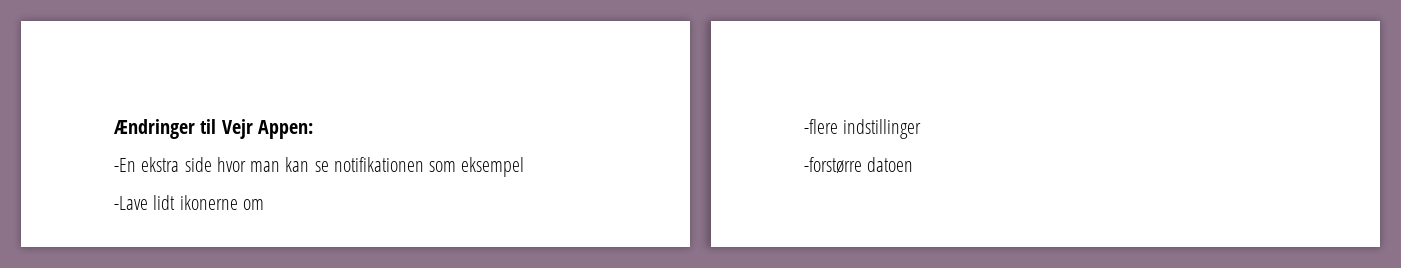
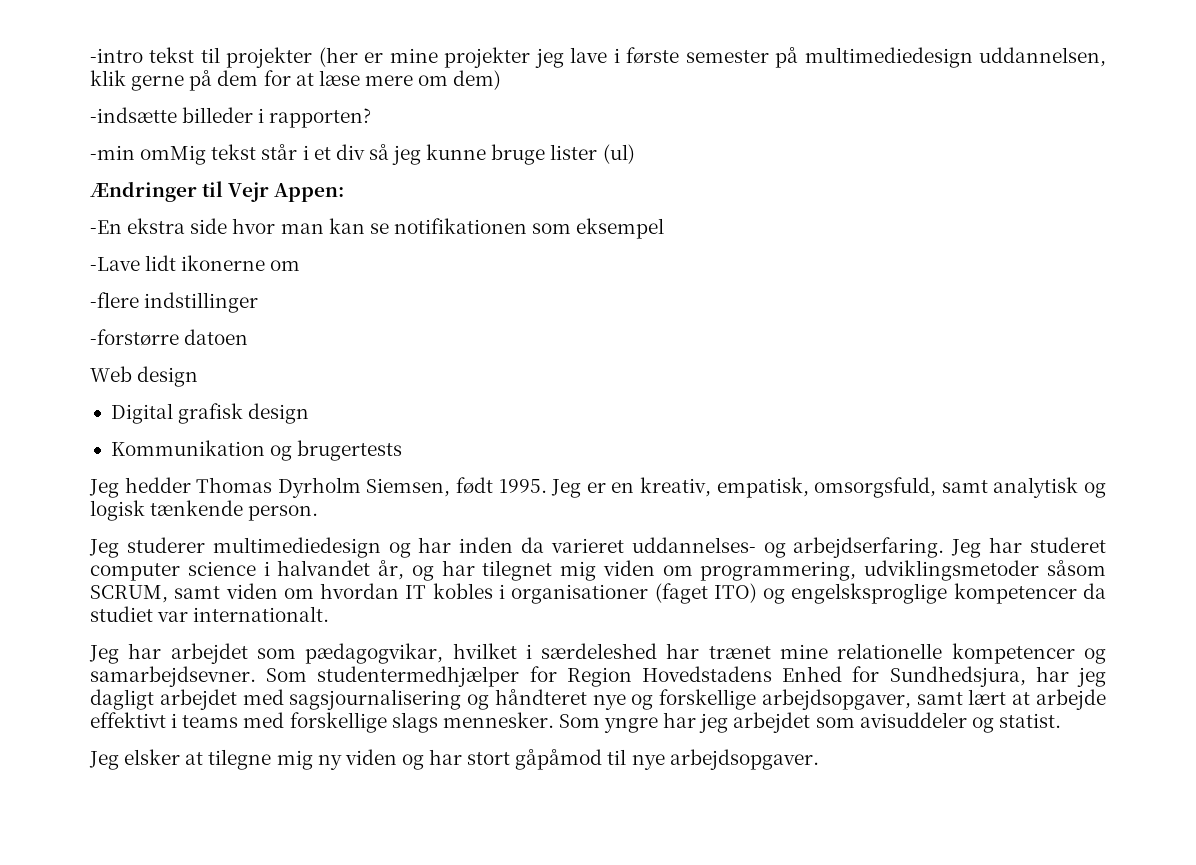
(114, 129) none -> [90,47,1106,68] [90,70,502,91] [90,107,372,128] [90,144,635,165] -intro tekst til projekter (her er mine projekter jeg lave i første semester på multimediedesign uddannelsen, klik gerne på dem for at læse mere om dem) // -indsætte billeder i rapporten? // -min omMig tekst står i et div så jeg kunne bruge lister (ul) //
(914, 164) none -> [90,366,199,387] [110,403,310,424] [110,440,403,461] [89,477,1107,498] [90,500,319,521] [89,537,1106,558] [90,560,1107,581] [90,583,1107,604] [90,606,330,622] [89,643,1106,664] [90,666,1107,687] [90,689,1107,710] [90,712,1061,733] [89,749,819,770] // Web design // Digital grafisk design // Kommunikation og brugertests // Jeg hedder Thomas Dyrholm Siemsen, født 1995. Jeg er en kreativ, empatisk, omsorgsfuld, samt analytisk og logisk tænkende person. // Jeg studerer multimediedesign og har inden da varieret uddannelses- og arbejdserfaring. Jeg har studeret computer science i halvandet år, og har tilegnet mig viden om programmering, udviklingsmetoder såsom SCRUM, samt viden om hvordan IT kobles i organisationer (faget ITO) og engelsksproglige kompetencer da studiet var internationalt. // Jeg har arbejdet som pædagogvikar, hvilket i særdeleshed har trænet mine relationelle kompetencer og samarbejdsevner. Som studentermedhjælper for Region Hovedstadens Enhed for Sundhedsjura, har jeg dagligt arbejdet med sagsjournalisering og håndteret nye og forskellige arbejdsopgaver, samt lært at arbejde effektivt i teams med forskellige slags mennesker. Som yngre har jeg arbejdet som avisuddeler og statist. // Jeg elsker at tilegne mig ny viden og har stort gåpåmod til nye arbejdsopgaver.

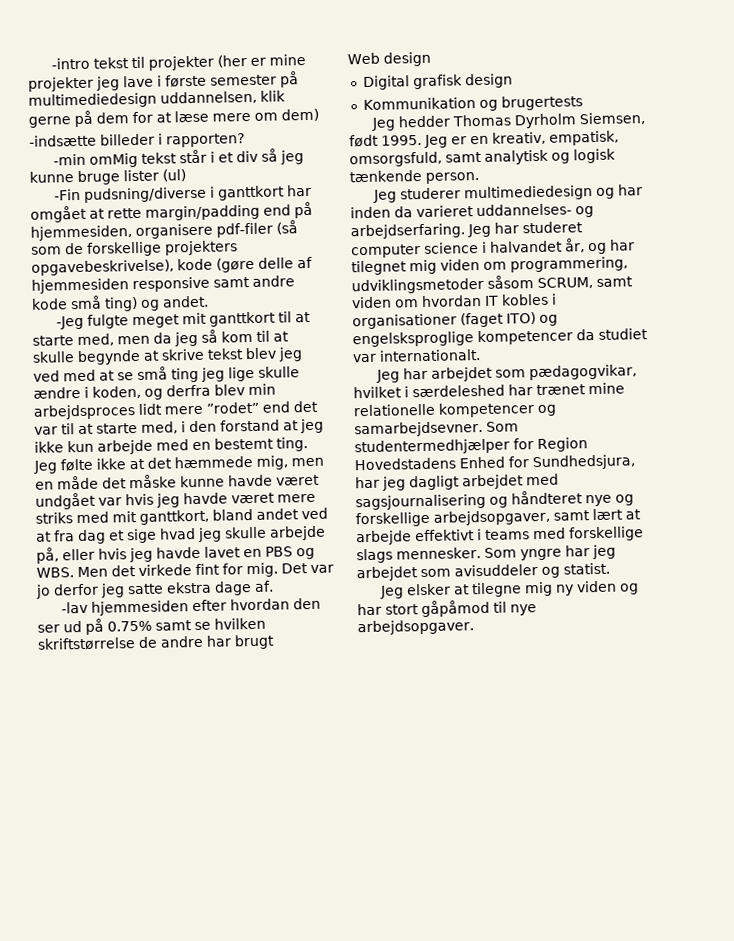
[90,181,345,202] [90,218,665,239] [90,255,301,271] [90,292,259,313] [90,329,249,346] Ændringer til Vejr Appen: // -En ekstra side hvor man kan se notifikationen som eksempel // -Lave lidt ikonerne om // -flere indstillinger // -forstørre datoen -> [54,184,313,203] [30,201,313,223] [30,220,298,241] [31,240,238,257] [31,256,313,276] [31,275,295,294] [31,295,209,312] [56,311,312,330] [32,329,289,347] [32,347,303,366] [33,366,300,383] [33,383,276,400] [33,400,318,420] [34,418,324,435] [34,437,308,455] [33,455,324,474] [35,474,320,490] [35,492,316,510] [35,507,328,525] [36,525,326,545] [36,546,315,564] [36,562,334,578] [35,580,274,599] [61,597,322,616] [37,617,266,635] [37,634,275,651] -Fin pudsning/diverse i ganttkort har omgået at rette margin/padding end på hjemmesiden, organisere pdf-filer (så som de forskellige projekters opgavebeskrivelse), kode (gøre delle af hjemmesiden responsive samt andre kode små ting) og andet. // -Jeg fulgte meget mit ganttkort til at starte med, men da jeg så kom til at skulle begynde at skrive tekst blev jeg ved med at se små ting jeg lige skulle ændre i koden, og derfra blev min arbejdsproces lidt mere ”rodet” end det var til at starte med, i den forstand at jeg ikke kun arbejde med en bestemt ting. Jeg følte ikke at det hæmmede mig, men en måde det måske kunne havde været undgået var hvis jeg havde været mere striks med mit ganttkort, bland andet ved at fra dag et sige hvad jeg skulle arbejde på, eller hvis jeg havde lavet en PBS og WBS. Men det virkede fint for mig. Det var jo derfor jeg satte ekstra dage af. // -lav hjemmesiden efter hvordan den ser ud på 0.75% samt se hvilken skriftstørrelse de andre har brugt

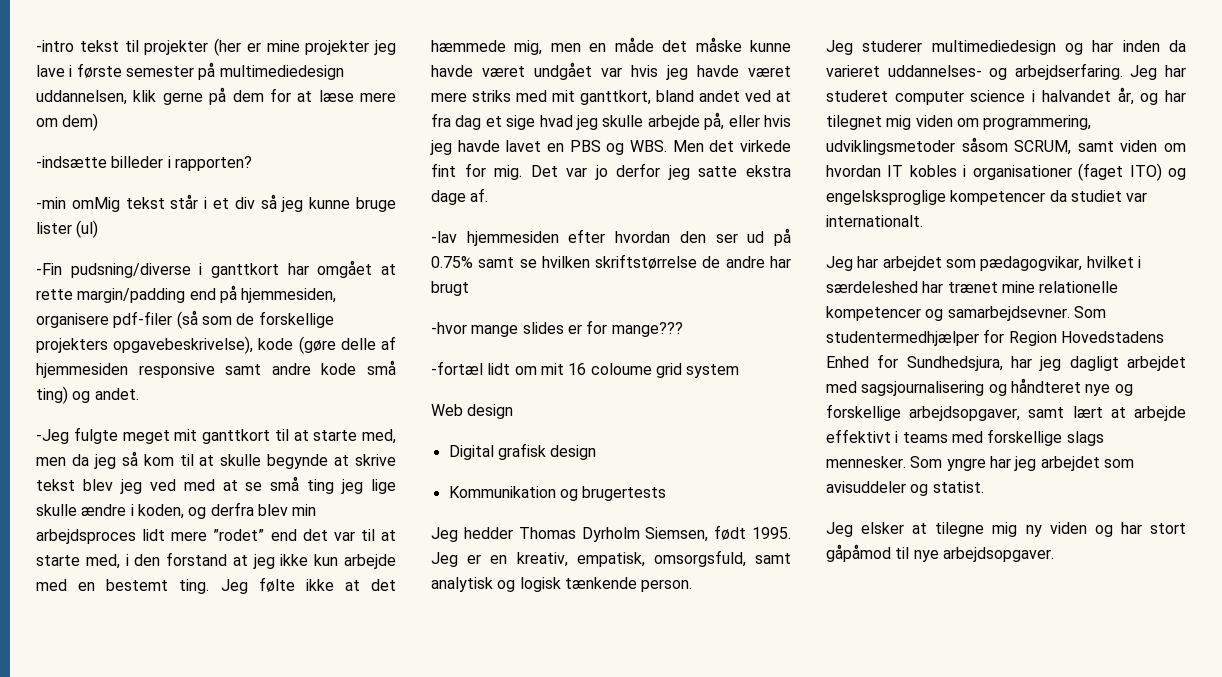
(275, 642) none -> [431,320,683,337] [431,361,740,378] // -hvor mange slides er for mange??? // -fortæl lidt om mit 16 coloume grid system

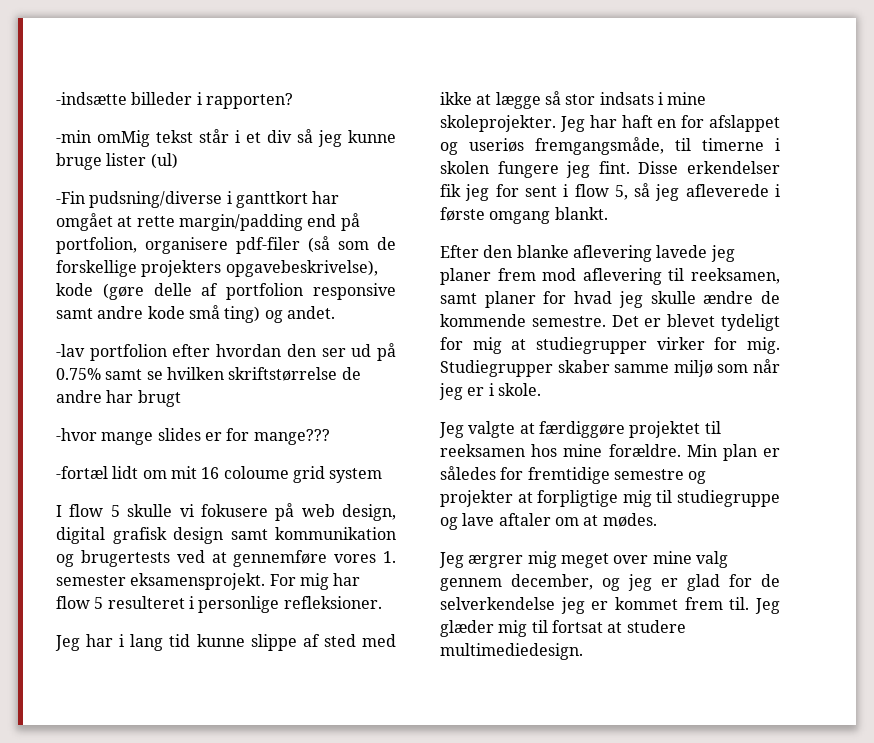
[36,38,396,56] [36,62,344,80] [36,87,396,105] [36,113,99,131] -intro tekst til projekter (her er mine projekter jeg lave i første semester på multimediedesign uddannelsen, klik gerne på dem for at læse mere om dem) // -> (56, 98) none
[241,288,337,303] hjemmesiden, -> [56,237,137,254] portfolion,
[36,363,128,378] hjemmesiden -> [226,283,304,300] portfolion
[36,427,396,444] [36,451,396,469] [36,476,396,494] [36,502,317,519] [36,529,396,544] [36,552,396,569] [36,577,396,594] [431,37,791,55] [431,62,791,80] [431,90,791,105] [431,112,791,130] [430,140,791,155] [431,163,791,180] [431,188,489,205] // -Jeg fulgte meget mit ganttkort til at starte med, men da jeg så kom til at skulle begynde at skrive tekst blev jeg ved med at se små ting jeg lige skulle ændre i koden, og derfra blev min arbejdsproces lidt mere ”rodet” end det var til at starte med, i den forstand at jeg ikke kun arbejde med en bestemt ting. Jeg følte ikke at det hæmmede mig, men en måde det måske kunne havde været undgået var hvis jeg havde været mere striks med mit ganttkort, bland andet ved at fra dag et sige hvad jeg skulle arbejde på, eller hvis jeg havde lavet en PBS og WBS. Men det virkede fint for mig. Det var jo derfor jeg satte ekstra dage af. -> (335, 312) none
[466,231,559,246] hjemmesiden -> [89,344,167,361] portfolion
[431,404,514,419] [448,445,494,460] Web design // Digital -> [56,503,396,521] [56,527,105,544] I flow 5 skulle vi fokusere på web design, digital
[448,486,556,498] // Kommunikation -> [230,527,396,540] samt kommunikation
[431,525,791,542] [431,550,791,567] [431,577,693,592] [826,40,1186,55] [826,63,1186,80] [826,87,1186,105] [826,115,1092,130] [826,137,1186,155] [826,163,1186,181] [826,190,1148,205] [826,215,923,227] [826,256,1141,271] [826,281,1119,293] [826,306,1106,321] [826,329,1164,346] [826,354,1186,371] [826,378,1133,396] [826,404,1186,421] [826,429,1104,446] [826,456,1134,471] [826,481,984,496] [826,522,1186,537] [826,544,1054,562] // Jeg hedder Thomas Dyrholm Siemsen, født 1995. Jeg er en kreativ, empatisk, omsorgsfuld, samt analytisk og logisk tænkende person. // Jeg studerer multimediedesign og har inden da varieret uddannelses- og arbejdserfaring. Jeg har studeret computer science i halvandet år, og har tilegnet mig viden om programmering, udviklingsmetoder såsom SCRUM, samt viden om hvordan IT kobles i organisationer (faget ITO) og engelsksproglige kompetencer da studiet var internationalt. // Jeg har arbejdet som pædagogvikar, hvilket i særdeleshed har trænet mine relationelle kompetencer og samarbejdsevner. Som studentermedhjælper for Region Hovedstadens Enhed for Sundhedsjura, har jeg dagligt arbejdet med sagsjournalisering og håndteret nye og forskellige arbejdsopgaver, samt lært at arbejde effektivt i teams med forskellige slags mennesker. Som yngre har jeg arbejdet som avisuddeler og statist. // Jeg elsker at tilegne mig ny viden og har stort gåpåmod til nye arbejdsopgaver. -> [176,550,396,567] [56,573,361,590] [56,596,382,613] [55,634,396,651] [440,91,707,109] [440,115,780,132] [440,137,780,155] [440,161,780,178] [440,183,780,201] [440,207,608,224] [440,245,735,262] [440,268,780,285] [440,291,780,308] [440,314,780,331] [440,337,780,354] [440,359,780,377] [439,383,541,400] [439,421,721,438] [440,444,780,461] [440,466,707,484] [440,490,780,507] [440,513,657,530] [439,551,728,568] [440,574,780,591] [440,597,780,614] [440,620,686,637] [440,643,583,660] ved at gennemføre vores 1. semester eksamensprojekt. For mig har flow 5 resulteret i personlige refleksioner. // Jeg har i lang tid kunne slippe af sted med ikke at lægge så stor indsats i mine skoleprojekter. Jeg har haft en for afslappet og useriøs fremgangsmåde, til timerne i skolen fungere jeg fint. Disse erkendelser fik jeg for sent i flow 5, så jeg afleverede i første omgang blankt. // Efter den blanke aflevering lavede jeg planer frem mod aflevering til reeksamen, samt planer for hvad jeg skulle ændre de kommende semestre. Det er blevet tydeligt for mig at studiegrupper virker for mig. Studiegrupper skaber samme miljø som når jeg er i skole. // Jeg valgte at færdiggøre projektet til reeksamen hos mine forældre. Min plan er således for fremtidige semestre og projekter at forpligtige mig til studiegruppe og lave aftaler om at mødes. // Jeg ærgrer mig meget over mine valg gennem december, og jeg er glad for de selverkendelse jeg er kommet frem til. Jeg glæder mig til fortsat at studere multimediedesign.

